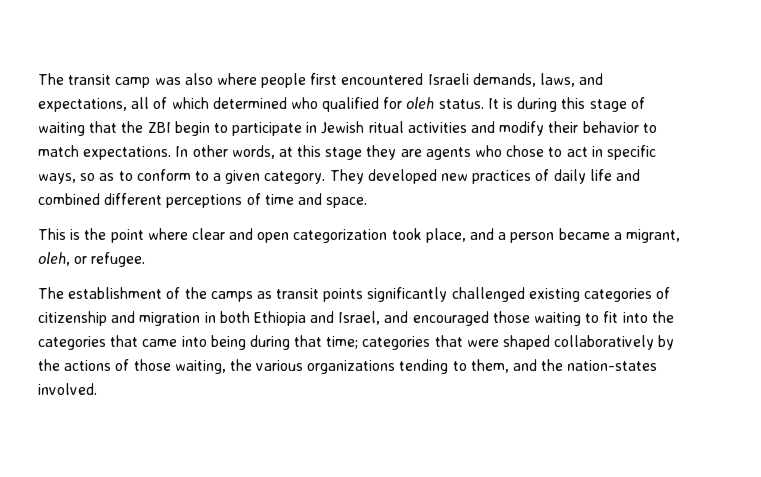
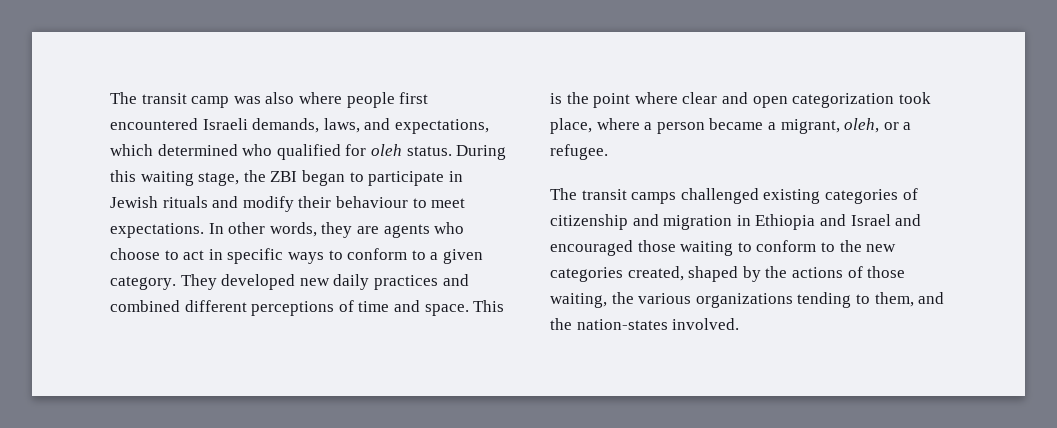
[131,97,168,109] all of -> (489, 126) none
[487,97,645,112] [38,121,118,136] It is during this stage of waiting that -> [456,145,507,160] [110,170,240,186] During this waiting stage,
[174,121,210,136] begin -> [301,170,345,186] began
[368,121,467,133] ritual activities -> [162,196,208,208] rituals
[582,121,657,133] [38,145,79,157] behavior to match -> [335,196,466,208] behaviour to meet
[278,145,363,160] at this stage -> (317, 229) none
[506,145,545,157] chose -> [110,248,160,260] choose
[38,173,115,184] ways, so as -> [287,252,324,264] ways
[472,169,612,184] practices of daily life -> [333,274,438,290] daily practices
(368, 202) // -> (469, 310) none
[470,228,495,240] and -> [596,118,640,130] where
(88, 260) none -> [903,122,912,130] a
[68,287,448,302] establishment of the camps as transit points significantly -> [581,189,677,204] transit camps
[219,311,250,323] both -> (751, 220) none
[338,311,381,325] Israel, -> [850,214,891,226] Israel
[603,311,674,323] [38,335,655,350] fit into the categories that came into being during that time; categories that were shaped collaboratively -> [756,240,897,252] [550,266,739,282] conform to the new categories created, shaped

